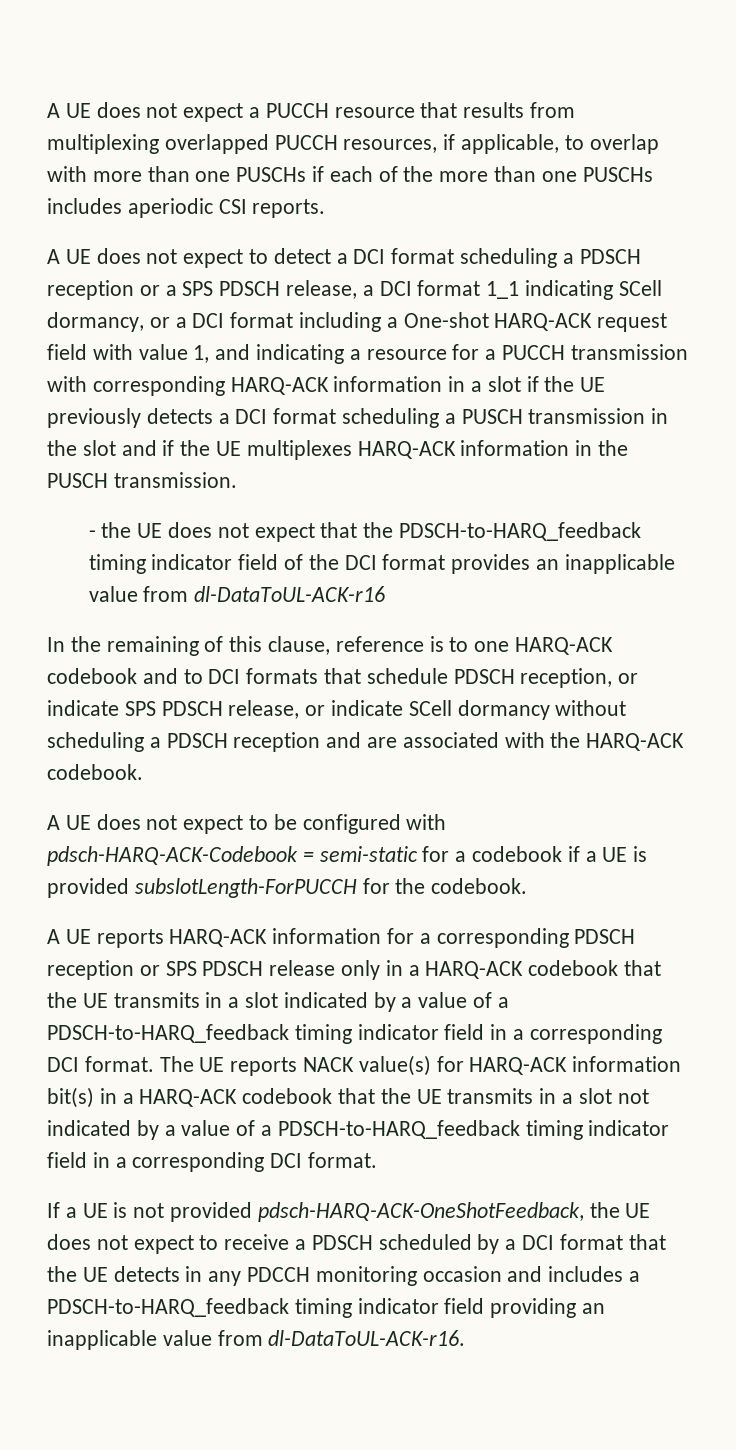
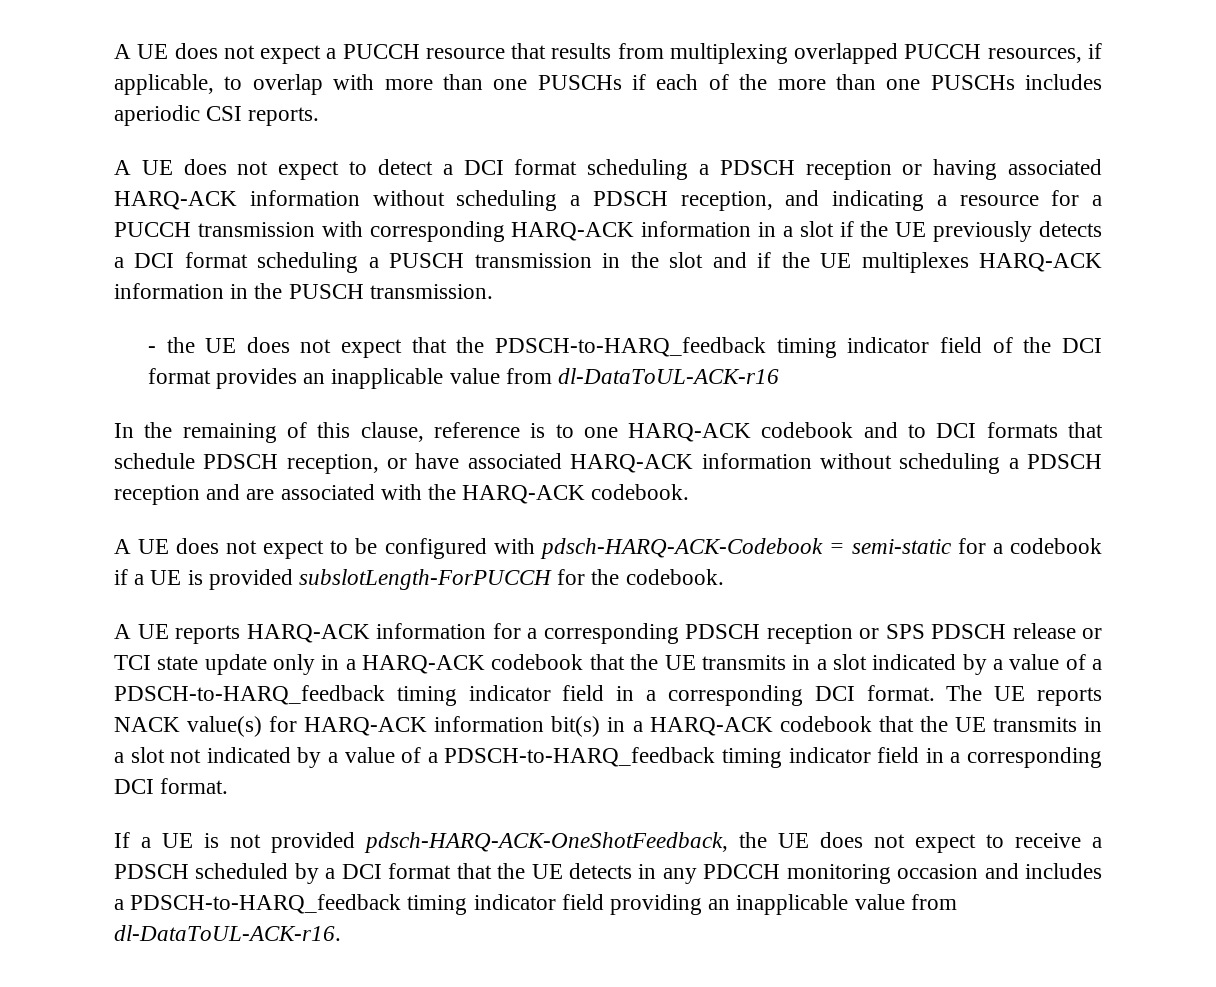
[165,280,662,300] [47,312,668,332] [47,344,210,363] a SPS PDSCH release, a DCI format 1_1 indicating SCell dormancy, or a DCI format including a One-shot HARQ-ACK request field with value 1, -> [933,159,1102,180] [114,190,773,211] having associated HARQ-ACK information without scheduling a PDSCH reception,
[47,700,550,720] indicate SPS PDSCH release, or indicate SCell dormancy -> [415,453,812,473] have associated HARQ-ACK information
(336, 968) none -> [1082,628,1102,639] [114,654,267,675] or TCI state update

